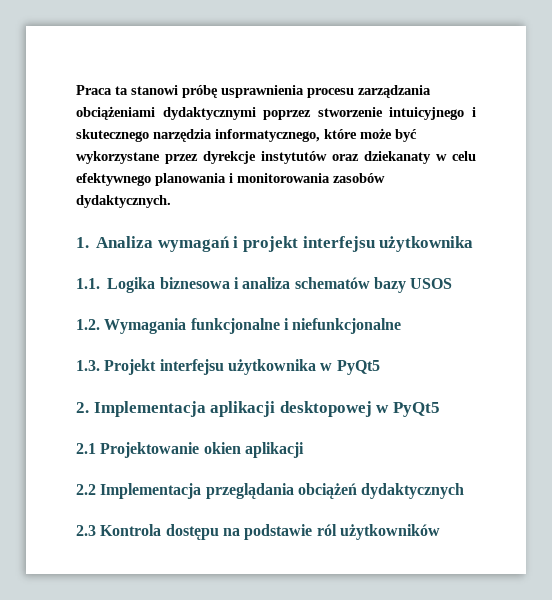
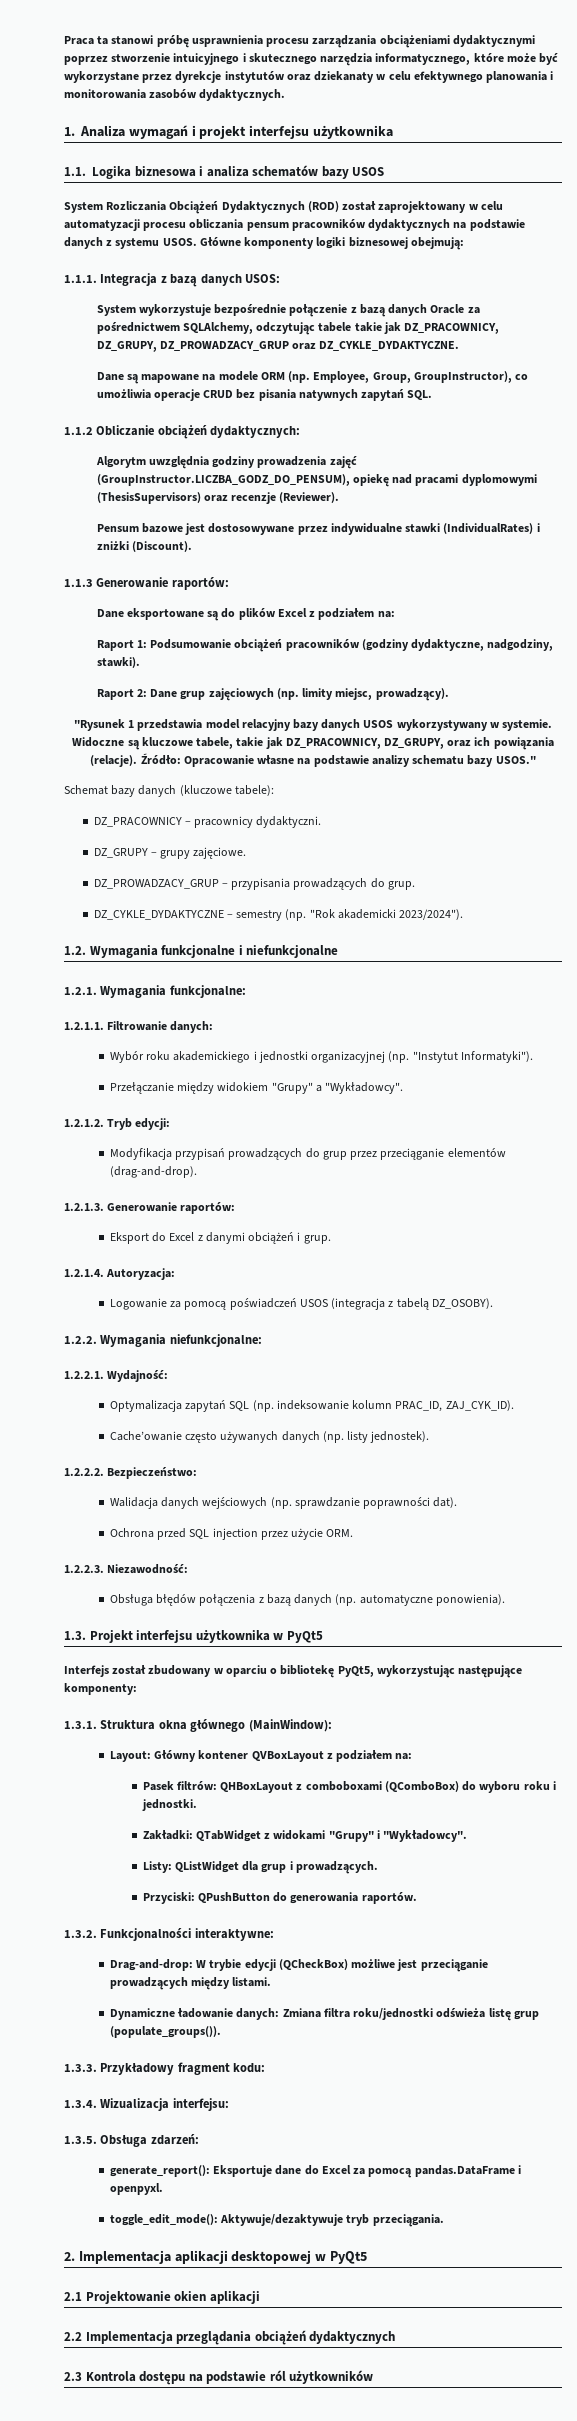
(453, 283) none -> [64,201,503,214] [64,219,525,231] [64,237,464,250] [64,273,280,287] [96,304,480,317] [96,322,500,335] [96,341,460,352] [96,371,529,384] [96,389,433,401] [64,425,301,439] [95,456,357,469] [96,474,537,487] [96,492,340,504] [96,523,540,535] [96,541,192,552] [64,577,229,590] [96,608,395,621] [96,639,554,652] [96,657,140,668] [96,688,449,701] [73,719,553,731] [72,737,554,750] [90,753,536,767] [64,785,274,797] [93,816,322,828] [93,847,247,859] [93,878,415,890] [93,909,463,921] // System Rozliczania Obciążeń Dydaktycznych (ROD) został zaprojektowany w celu automatyzacji procesu obliczania pensum pracowników dydaktycznych na podstawie danych z systemu USOS. Główne komponenty logiki biznesowej obejmują: // 1.1.1. Integracja z bazą danych USOS: // System wykorzystuje bezpośrednie połączenie z bazą danych Oracle za pośrednictwem SQLAlchemy, odczytując tabele takie jak DZ_PRACOWNICY, DZ_GRUPY, DZ_PROWADZACY_GRUP oraz DZ_CYKLE_DYDAKTYCZNE. // Dane są mapowane na modele ORM (np. Employee, Group, GroupInstructor), co umożliwia operacje CRUD bez pisania natywnych zapytań SQL. // 1.1.2 Obliczanie obciążeń dydaktycznych: // Algorytm uwzględnia godziny prowadzenia zajęć (GroupInstructor.LICZBA_GODZ_DO_PENSUM), opiekę nad pracami dyplomowymi (ThesisSupervisors) oraz recenzje (Reviewer). // Pensum bazowe jest dostosowywane przez indywidualne stawki (IndividualRates) i zniżki (Discount). // 1.1.3 Generowanie raportów: // Dane eksportowane są do plików Excel z podziałem na: // Raport 1: Podsumowanie obciążeń pracowników (godziny dydaktyczne, nadgodziny, stawki). // Raport 2: Dane grup zajęciowych (np. limity miejsc, prowadzący). // "Rysunek 1 przedstawia model relacyjny bazy danych USOS wykorzystywany w systemie. Widoczne są kluczowe tabele, takie jak DZ_PRACOWNICY, DZ_GRUPY, oraz ich powiązania (relacje). Źródło: Opracowanie własne na podstawie analizy schematu bazy USOS." // Schemat bazy danych (kluczowe tabele): // DZ_PRACOWNICY – pracownicy dydaktyczni. // DZ_GRUPY – grupy zajęciowe. // DZ_PROWADZACY_GRUP – przypisania prowadzących do grup. // DZ_CYKLE_DYDAKTYCZNE – semestry (np. "Rok akademicki 2023/2024").
(402, 326) none -> [64,985,246,998] [64,1021,214,1033] [109,1051,533,1063] [109,1082,404,1094] [64,1118,171,1130] [109,1148,506,1160] [109,1166,197,1178] [64,1202,236,1214] [109,1232,331,1244] [64,1268,176,1280] [109,1298,493,1310] [64,1334,262,1347] [64,1370,169,1382] [109,1400,514,1412] [109,1431,430,1443] [64,1467,198,1479] [109,1497,458,1509] [109,1528,354,1540] [64,1564,189,1574] [109,1594,505,1606] // 1.2.1. Wymagania funkcjonalne: // 1.2.1.1. Filtrowanie danych: // Wybór roku akademickiego i jednostki organizacyjnej (np. "Instytut Informatyki"). // Przełączanie między widokiem "Grupy" a "Wykładowcy". // 1.2.1.2. Tryb edycji: // Modyfikacja przypisań prowadzących do grup przez przeciąganie elementów (drag-and-drop). // 1.2.1.3. Generowanie raportów: // Eksport do Excel z danymi obciążeń i grup. // 1.2.1.4. Autoryzacja: // Logowanie za pomocą poświadczeń USOS (integracja z tabelą DZ_OSOBY). // 1.2.2. Wymagania niefunkcjonalne: // 1.2.2.1. Wydajność: // Optymalizacja zapytań SQL (np. indeksowanie kolumn PRAC_ID, ZAJ_CYK_ID). // Cache’owanie często używanych danych (np. listy jednostek). // 1.2.2.2. Bezpieczeństwo: // Walidacja danych wejściowych (np. sprawdzanie poprawności dat). // Ochrona przed SQL injection przez użycie ORM. // 1.2.2.3. Niezawodność: // Obsługa błędów połączenia z bazą danych (np. automatyczne ponowienia).
(380, 367) none -> [64,1665,523,1678] [64,1683,137,1695] [64,1719,332,1732] [109,1750,413,1762] [142,1781,556,1793] [141,1799,197,1811] [142,1830,468,1842] [142,1861,378,1874] [142,1892,417,1904] [64,1928,274,1941] [109,1959,488,1972] [109,1977,272,1990] [109,2008,539,2021] [109,2026,221,2038] [64,2062,266,2075] [64,2098,229,2111] [64,2134,199,2147] [109,2165,521,2178] [109,2183,163,2195] [109,2214,444,2227] // Interfejs został zbudowany w oparciu o bibliotekę PyQt5, wykorzystując następujące komponenty: // 1.3.1. Struktura okna głównego (MainWindow): // Layout: Główny kontener QVBoxLayout z podziałem na: // Pasek filtrów: QHBoxLayout z comboboxami (QComboBox) do wyboru roku i jednostki. // Zakładki: QTabWidget z widokami "Grupy" i "Wykładowcy". // Listy: QListWidget dla grup i prowadzących. // Przyciski: QPushButton do generowania raportów. // 1.3.2. Funkcjonalności interaktywne: // Drag-and-drop: W trybie edycji (QCheckBox) możliwe jest przeciąganie prowadzących między listami. // Dynamiczne ładowanie danych: Zmiana filtra roku/jednostki odświeża listę grup (populate_groups()). // 1.3.3. Przykładowy fragment kodu: // 1.3.4. Wizualizacja interfejsu: // 1.3.5. Obsługa zdarzeń: // generate_report(): Eksportuje dane do Excel za pomocą pandas.DataFrame i openpyxl. // toggle_edit_mode(): Aktywuje/dezaktywuje tryb przeciągania.

